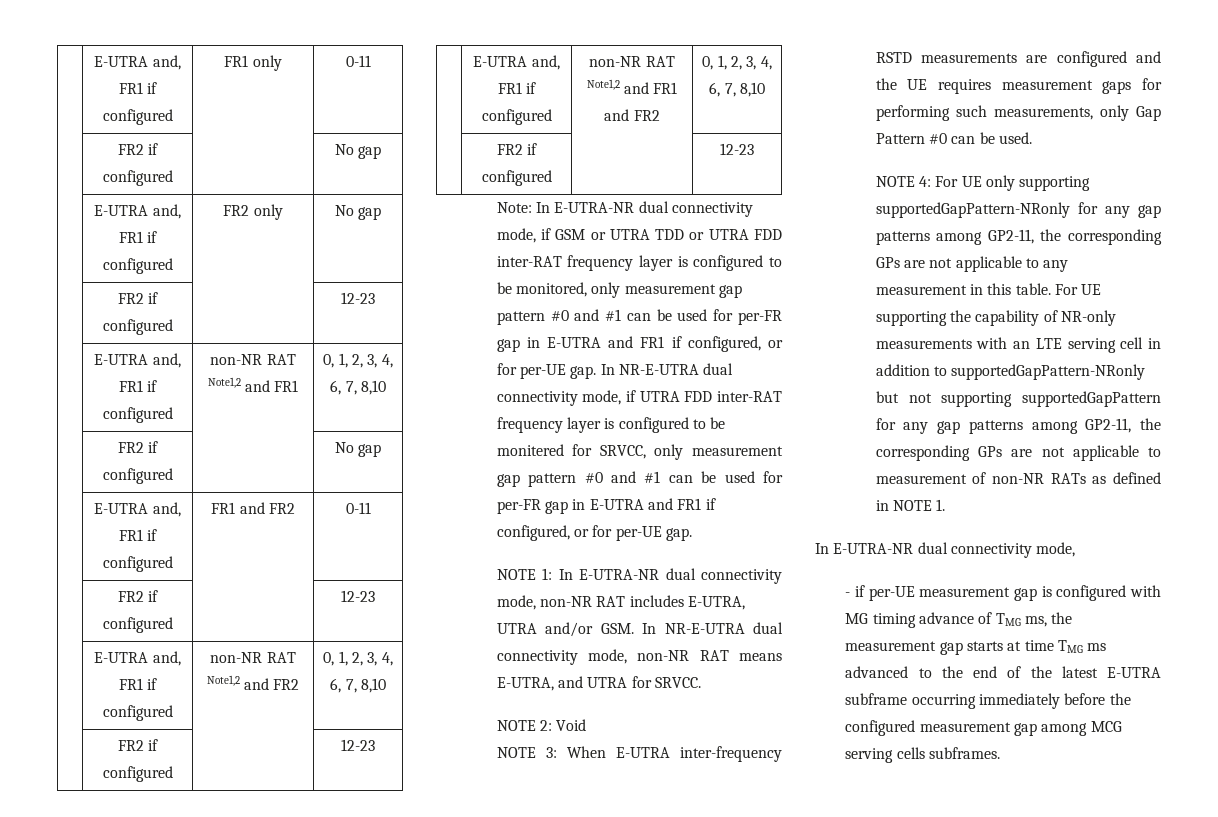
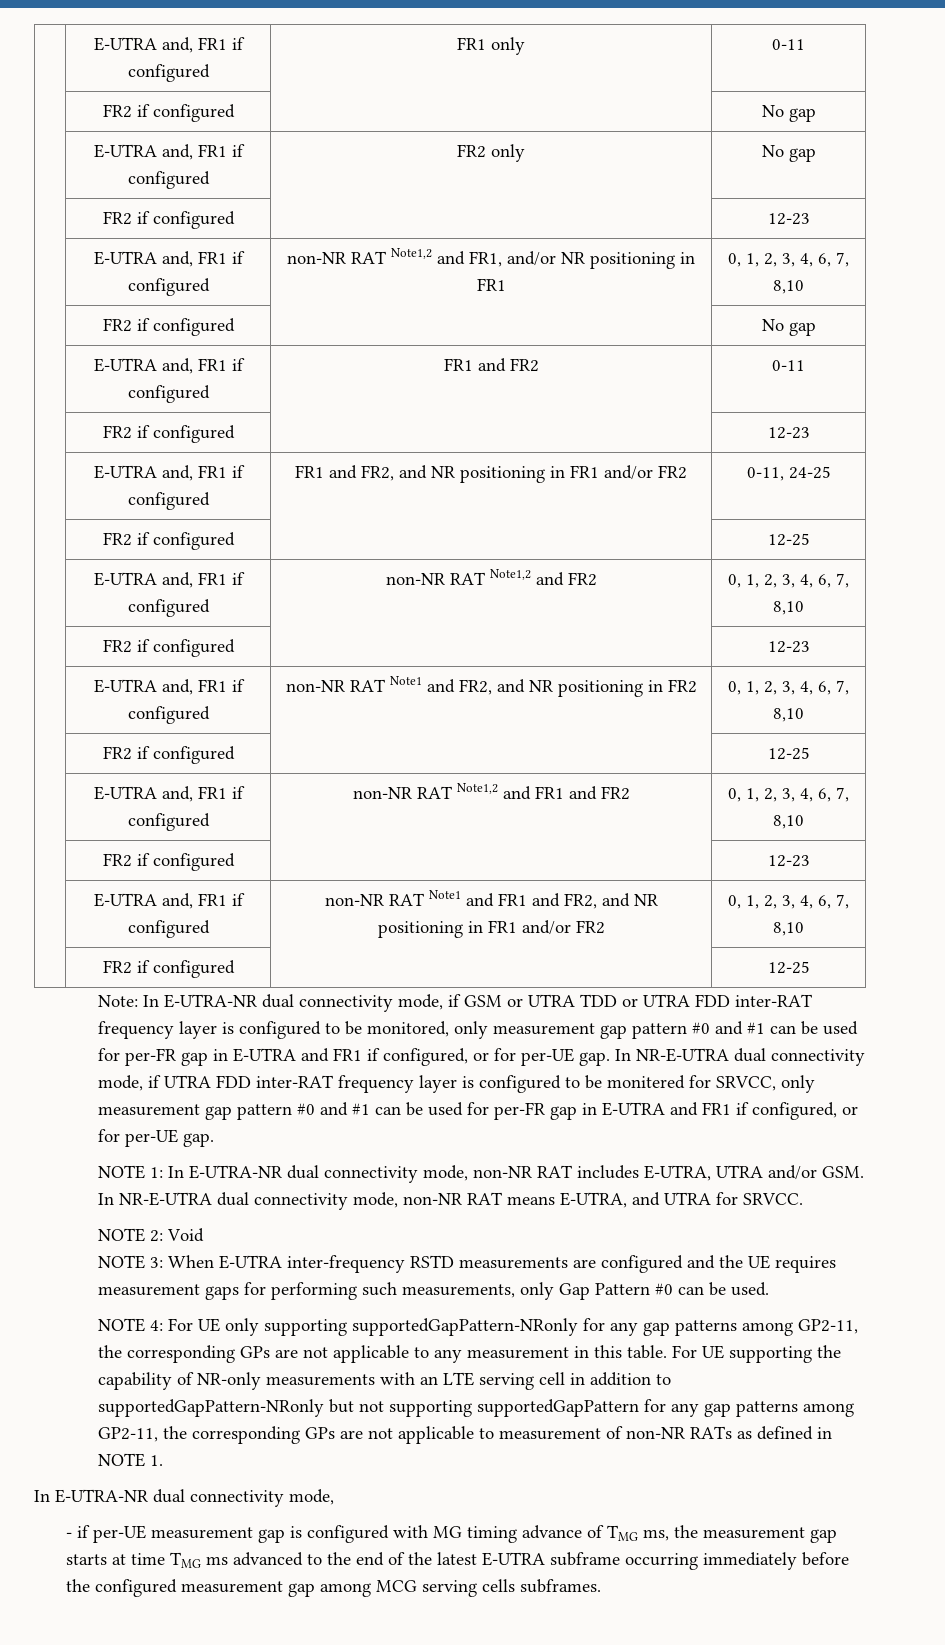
(270, 386) none -> [469,251,695,269] FR1, and/or NR positioning in
(375, 596) none -> [93,465,245,481] [127,492,210,510] [295,465,687,483] [746,466,831,481] [102,532,235,550] [767,533,810,546] // | E-UTRA and, FR1 if configured | FR1 and FR2, and NR positioning in FR1 and/or FR2 | 0-11, 24-25 // | FR2 if configured | | 12-25
(375, 745) none -> [93,679,245,695] [127,706,210,724] [285,676,697,697] [728,680,849,695] [773,708,804,722] [102,746,235,764] [767,747,810,760] // | E-UTRA and, FR1 if configured | non-NR RAT Note1 and FR2, and NR positioning in FR2 | 0, 1, 2, 3, 4, 6, 7, 8,10 // | FR2 if configured | | 12-25
(754, 149) none -> [93,893,245,909] [127,920,210,938] [324,890,658,909] [377,920,605,938] [728,894,849,909] [773,922,804,936] [102,960,235,978] [767,961,810,974] // | E-UTRA and, FR1 if configured | non-NR RAT Note1 and FR1 and FR2, and NR positioning in FR1 and/or FR2 | 0, 1, 2, 3, 4, 6, 7, 8,10 // | FR2 if configured | | 12-25

